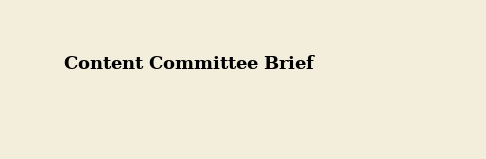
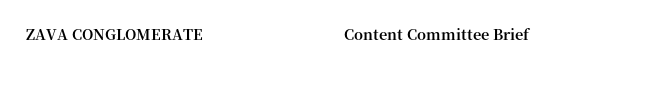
(64, 62) none -> [26,29,203,40] ZAVA CONGLOMERATE //

